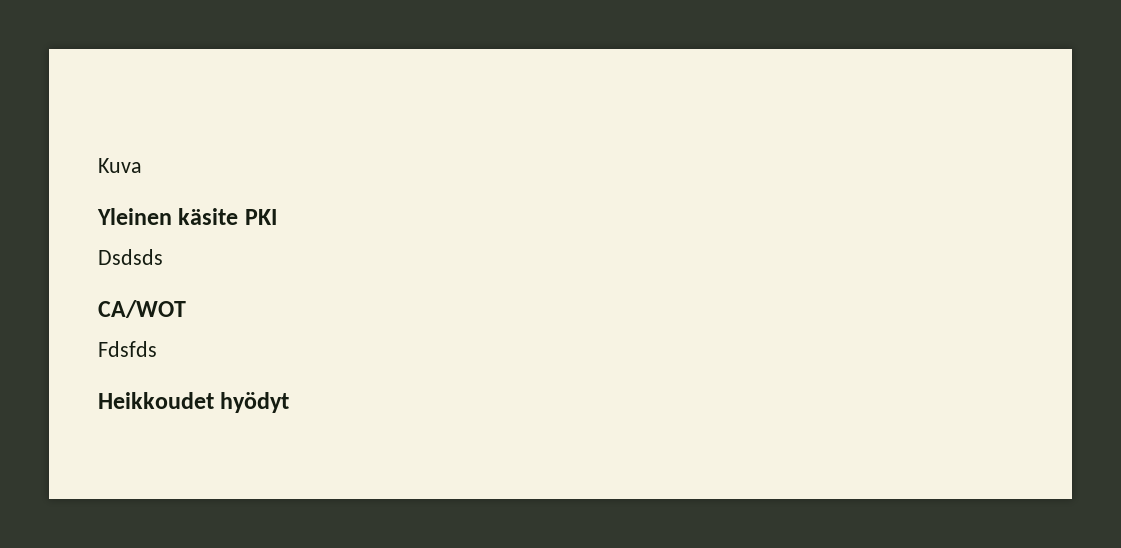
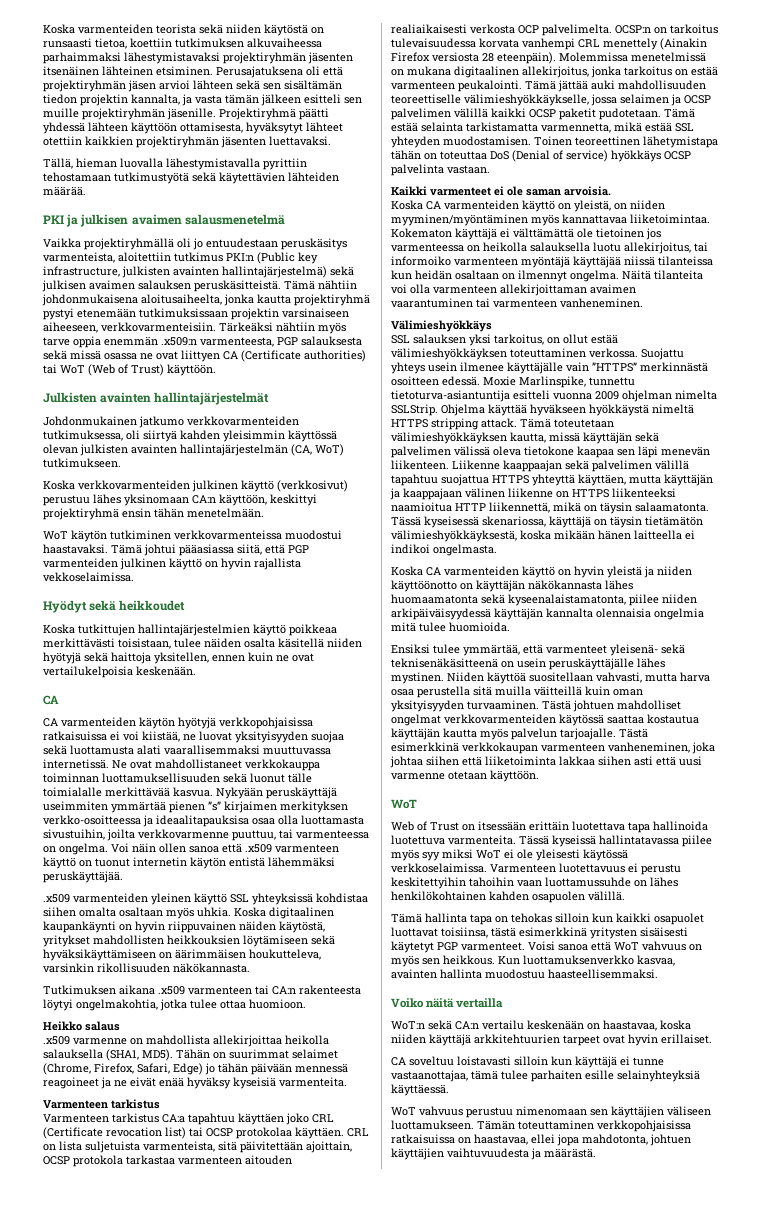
[98,158,142,173] [97,208,277,225] [98,249,163,265] [98,300,186,318] [98,341,157,357] [98,392,290,413] Kuva // Yleinen käsite PKI // Dsdsds // CA/WOT // Fdsfds // Heikkoudet hyödyt -> [43,24,324,36] [43,38,322,49] [43,52,353,64] [43,66,343,78] [43,80,342,92] [43,94,362,106] [43,108,329,120] [43,122,343,134] [43,136,331,148] [43,158,307,170] [43,172,339,184] [43,187,86,196] [43,214,285,227] [43,238,347,250] [43,252,318,264] [43,266,354,278] [42,280,357,292] [42,294,370,306] [43,308,349,320] [43,322,346,334] [43,336,362,348] [43,350,366,362] [43,364,216,376] [43,392,270,405] [43,416,299,428] [43,430,337,442] [43,444,344,456] [43,458,121,468] [43,480,348,492] [43,494,317,506] [43,508,264,520] [43,530,342,542] [43,544,309,556] [43,558,301,570] [43,572,134,582] [43,600,186,613] [43,624,337,636] [43,638,362,649] [43,652,314,664] [43,666,196,678] [43,695,59,705] [43,717,313,729] [43,731,344,743] [43,745,331,755] [43,759,320,771] [43,773,312,783] [43,787,337,799] [43,801,348,813] [43,815,364,827] [43,829,369,841] [43,843,339,855] [43,857,335,869] [43,871,123,883] [43,893,368,905] [43,907,334,919] [43,921,325,933] [43,935,335,947] [43,949,321,961] [43,963,250,973] [43,985,361,995] [43,999,306,1011] [43,1021,120,1031] [43,1035,329,1047] [43,1049,338,1061] [43,1063,348,1075] [43,1077,347,1089] [43,1099,160,1109] [43,1113,334,1125] [43,1127,369,1139] [43,1141,352,1153] [43,1155,292,1167] [391,24,718,36] [391,38,707,50] [391,52,706,64] [391,66,718,78] [391,80,706,92] [391,94,711,106] [391,108,695,120] [391,122,694,133] [391,136,718,148] [391,150,691,162] [391,164,490,176] [391,186,611,196] [391,200,665,212] [391,214,710,226] [391,228,661,240] [391,242,708,254] [391,256,713,268] [391,270,703,282] [391,284,636,296] [391,298,643,308] [391,320,492,332] [391,334,618,346] [391,348,684,360] [391,362,708,374] [391,376,635,388] [391,390,717,402] [391,404,694,416] [391,418,614,430] [391,432,659,444] [391,446,710,458] [391,460,689,472] [391,474,713,486] [390,488,676,500] [391,502,709,514] [391,516,703,528] [391,530,695,542] [391,544,497,556] [391,566,692,578] [391,580,633,592] [391,594,697,606] [391,608,704,620] [391,622,510,632] [391,644,685,656] [391,658,665,670] [391,672,710,684] [391,686,643,698] [391,700,681,712] [391,714,699,726] [391,728,648,740] [391,742,715,754] [390,756,702,768] [391,770,539,782] [391,799,417,809] [391,821,708,833] [391,835,712,847] [391,849,628,861] [391,863,681,875] [391,877,678,889] [391,891,625,903] [391,913,704,925] [391,927,688,939] [391,941,702,953] [391,955,675,967] [391,969,658,979] [391,998,504,1008] [391,1020,691,1031] [391,1034,712,1046] [391,1056,664,1068] [391,1070,700,1082] [391,1084,449,1096] [391,1106,711,1118] [391,1120,691,1132] [391,1134,691,1146] [391,1148,596,1160] Koska varmenteiden teorista sekä niiden käytöstä on runsaasti tietoa, koettiin tutkimuksen alkuvaiheessa parhaimmaksi lähestymistavaksi projektiryhmän jäsenten itsenäinen lähteinen etsiminen. Perusajatuksena oli että projektiryhmän jäsen arvioi lähteen sekä sen sisältämän tiedon projektin kannalta, ja vasta tämän jälkeen esitteli sen muille projektiryhmän jäsenille. Projektiryhmä päätti yhdessä lähteen käyttöön ottamisesta, hyväksytyt lähteet otettiin kaikkien projektiryhmän jäsenten luettavaksi. // Tällä, hieman luovalla lähestymistavalla pyrittiin tehostamaan tutkimustyötä sekä käytettävien lähteiden määrää. // PKI ja julkisen avaimen salausmenetelmä // Vaikka projektiryhmällä oli jo entuudestaan peruskäsitys varmenteista, aloitettiin tutkimus PKI:n (Public key infrastructure, julkisten avainten hallintajärjestelmä) sekä julkisen avaimen salauksen peruskäsitteistä. Tämä nähtiin johdonmukaisena aloitusaiheelta, jonka kautta projektiryhmä pystyi etenemään tutkimuksissaan projektin varsinaiseen aiheeseen, verkkovarmenteisiin. Tärkeäksi nähtiin myös tarve oppia enemmän .x509:n varmenteesta, PGP salauksesta sekä missä osassa ne ovat liittyen CA (Certificate authorities) tai WoT (Web of Trust) käyttöön. // Julkisten avainten hallintajärjestelmät // Johdonmukainen jatkumo verkkovarmenteiden tutkimuksessa, oli siirtyä kahden yleisimmin käyttössä olevan julkisten avainten hallintajärjestelmän (CA, WoT) tutkimukseen. // Koska verkkovarmenteiden julkinen käyttö (verkkosivut) perustuu lähes yksinomaan CA:n käyttöön, keskittyi projektiryhmä ensin tähän menetelmään. // WoT käytön tutkiminen verkkovarmenteissa muodostui haastavaksi. Tämä johtui pääasiassa siitä, että PGP varmenteiden julkinen käyttö on hyvin rajallista vekkoselaimissa. // Hyödyt sekä heikkoudet // Koska tutkittujen hallintajärjestelmien käyttö poikkeaa merkittävästi toisistaan, tulee näiden osalta käsitellä niiden hyötyjä sekä haittoja yksitellen, ennen kuin ne ovat vertailukelpoisia keskenään. // CA // CA varmenteiden käytön hyötyjä verkkopohjaisissa ratkaisuissa ei voi kiistää, ne luovat yksityisyyden suojaa sekä luottamusta alati vaarallisemmaksi muuttuvassa internetissä. Ne ovat mahdollistaneet verkkokauppa toiminnan luottamuksellisuuden sekä luonut tälle toimialalle merkittävää kasvua. Nykyään peruskäyttäjä useimmiten ymmärtää pienen ”s” kirjaimen merkityksen verkko-osoitteessa ja ideaalitapauksisa osaa olla luottamasta sivustuihin, joilta verkkovarmenne puuttuu, tai varmenteessa on ongelma. Voi näin ollen sanoa että .x509 varmenteen käyttö on tuonut internetin käytön entistä lähemmäksi peruskäyttäjää. // .x509 varmenteiden yleinen käyttö SSL yhteyksissä kohdistaa siihen omalta osaltaan myös uhkia. Koska digitaalinen kaupankäynti on hyvin riippuvainen näiden käytöstä, yritykset mahdollisten heikkouksien löytämiseen sekä hyväksikäyttämiseen on äärimmäisen houkutteleva, varsinkin rikollisuuden näkökannasta. // Tutkimuksen aikana .x509 varmenteen tai CA:n rakenteesta löytyi ongelmakohtia, jotka tulee ottaa huomioon. // Heikko salaus // .x509 varmenne on mahdollista allekirjoittaa heikolla salauksella (SHA1, MD5). Tähän on suurimmat selaimet (Chrome, Firefox, Safari, Edge) jo tähän päivään mennessä reagoineet ja ne eivät enää hyväksy kyseisiä varmenteita. // Varmenteen tarkistus // Varmenteen tarkistus CA:a tapahtuu käyttäen joko CRL (Certificate revocation list) tai OCSP protokolaa käyttäen. CRL on lista suljetuista varmenteista, sitä päivitettään ajoittain, OCSP protokola tarkastaa varmenteen aitouden realiaikaisesti verkosta OCP palvelimelta. OCSP:n on tarkoitus tulevaisuudessa korvata vanhempi CRL menettely (Ainakin Firefox versiosta 28 eteenpäin). Molemmissa menetelmissä on mukana digitaalinen allekirjoitus, jonka tarkoitus on estää varmenteen peukalointi. Tämä jättää auki mahdollisuuden teoreettiselle välimieshyökkäykselle, jossa selaimen ja OCSP palvelimen välillä kaikki OCSP paketit pudotetaan. Tämä estää selainta tarkistamatta varmennetta, mikä estää SSL yhteyden muodostamisen. Toinen teoreettinen lähetymistapa tähän on toteuttaa DoS (Denial of service) hyökkäys OCSP palvelinta vastaan. // Kaikki varmenteet ei ole saman arvoisia. // Koska CA varmenteiden käyttö on yleistä, on niiden myyminen/myöntäminen myös kannattavaa liiketoimintaa. Kokematon käyttäjä ei välttämättä ole tietoinen jos varmenteessa on heikolla salauksella luotu allekirjoitus, tai informoiko varmenteen myöntäjä käyttäjää niissä tilanteissa kun heidän osaltaan on ilmennyt ongelma. Näitä tilanteita voi olla varmenteen allekirjoittaman avaimen vaarantuminen tai varmenteen vanheneminen. // Välimieshyökkäys // SSL salauksen yksi tarkoitus, on ollut estää välimieshyökkäyksen toteuttaminen verkossa. Suojattu yhteys usein ilmenee käyttäjälle vain ”HTTPS” merkinnästä osoitteen edessä. Moxie Marlinspike, tunnettu tietoturva-asiantuntija esitteli vuonna 2009 ohjelman nimelta SSLStrip. Ohjelma käyttää hyväkseen hyökkäystä nimeltä HTTPS stripping attack. Tämä toteutetaan välimieshyökkäyksen kautta, missä käyttäjän sekä palvelimen välissä oleva tietokone kaapaa sen läpi menevän liikenteen. Liikenne kaappaajan sekä palvelimen välillä tapahtuu suojattua HTTPS yhteyttä käyttäen, mutta käyttäjän ja kaappajaan välinen liikenne on HTTPS liikenteeksi naamioitua HTTP liikennettä, mikä on täysin salaamatonta. Tässä kyseisessä skenariossa, käyttäjä on täysin tietämätön välimieshyökkäyksestä, koska mikään hänen laitteella ei indikoi ongelmasta. // Koska CA varmenteiden käyttö on hyvin yleistä ja niiden käyttöönotto on käyttäjän näkökannasta lähes huomaamatonta sekä kyseenalaistamatonta, piilee niiden arkipäiväisyydessä käyttäjän kannalta olennaisia ongelmia mitä tulee huomioida. // Ensiksi tulee ymmärtää, että varmenteet yleisenä- sekä teknisenäkäsitteenä on usein peruskäyttäjälle lähes mystinen. Niiden käyttöä suositellaan vahvasti, mutta harva osaa perustella sitä muilla väitteillä kuin oman yksityisyyden turvaaminen. Tästä johtuen mahdolliset ongelmat verkkovarmenteiden käytössä saattaa kostautua käyttäjän kautta myös palvelun tarjoajalle. Tästä esimerkkinä verkkokaupan varmenteen vanheneminen, joka johtaa siihen että liiketoiminta lakkaa siihen asti että uusi varmenne otetaan käyttöön. // WoT // Web of Trust on itsessään erittäin luotettava tapa hallinoida luotettuva varmenteita. Tässä kyseissä hallintatavassa piilee myös syy miksi WoT ei ole yleisesti käytössä verkkoselaimissa. Varmenteen luotettavuus ei perustu keskitettyihin tahoihin vaan luottamussuhde on lähes henkilökohtainen kahden osapuolen välillä. // Tämä hallinta tapa on tehokas silloin kun kaikki osapuolet luottavat toisiinsa, tästä esimerkkinä yritysten sisäisesti käytetyt PGP varmenteet. Voisi sanoa että WoT vahvuus on myös sen heikkous. Kun luottamuksenverkko kasvaa, avainten hallinta muodostuu haasteellisemmaksi. // Voiko näitä vertailla // WoT:n sekä CA:n vertailu keskenään on haastavaa, koska niiden käyttäjä arkkitehtuurien tarpeet ovat hyvin erillaiset. // CA soveltuu loistavasti silloin kun käyttäjä ei tunne vastaanottajaa, tämä tulee parhaiten esille selainyhteyksiä käyttäessä. // WoT vahvuus perustuu nimenomaan sen käyttäjien väliseen luottamukseen. Tämän toteuttaminen verkkopohjaisissa ratkaisuissa on haastavaa, ellei jopa mahdotonta, johtuen käyttäjien vaihtuvuudesta ja määrästä.

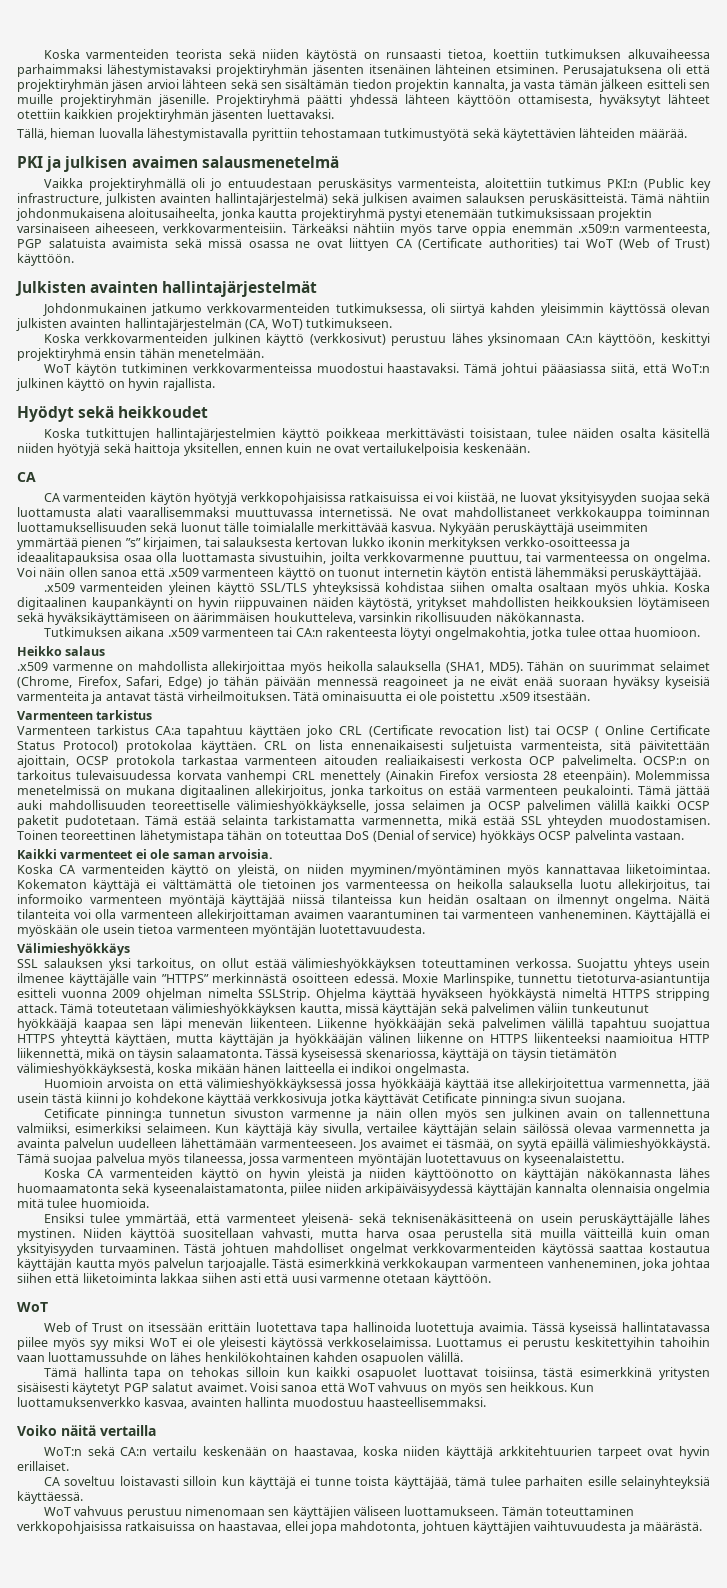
[301,336,362,346] salauksesta -> [48,238,168,248] salatuista avaimista
[288,545,309,554] [43,558,118,568] PGP varmenteiden -> [672,364,711,373] WoT:n
[254,558,301,570] [43,572,134,582] rajallista vekkoselaimissa. -> [162,378,215,391] rajallista.
[224,801,277,813] kirjaimen -> [143,537,425,550] kirjaimen, tai salauksesta kertovan lukko ikonin
[230,894,249,903] SSL -> [260,583,308,592] SSL/TLS
(282, 1041) none -> [290,662,323,674] myös
(184, 1082) none -> [558,679,608,686] suoraan
[279,1077,347,1087] varmenteita. -> [17,691,591,704] varmenteita ja antavat tästä virheilmoituksen. Tätä ominaisuutta ei ole poistettu .x509 itsestään.
(233, 1132) none -> [594,725,710,737] [17,740,119,752] ( Online Certificate Status Protocol)
(82, 1146) none -> [351,740,444,750] ennenaikaisesti
(643, 303) none -> [634,909,710,922] [17,924,426,937] Käyttäjällä ei myöskään ole usein tietoa varmenteen myöntäjän luotettavuudesta.
[454,446,574,456] välissä oleva tietokone -> [538,1003,649,1013] [17,1018,77,1031] väliin tunkeutunut hyökkääjä
[503,460,562,472] kaappaajan -> [373,1018,442,1031] hyökkääjän
[403,488,462,500] kaappajaan -> [295,1033,364,1046] hyökkääjän
(497, 550) none -> [43,1078,710,1091] [17,1093,625,1106] [43,1108,710,1121] [17,1123,710,1136] [17,1138,710,1151] [17,1153,624,1166] // Huomioin arvoista on että välimieshyökkäyksessä jossa hyökkääjä käyttää itse allekirjoitettua varmennetta, jää usein tästä kiinni jo kohdekone käyttää verkkosivuja jotka käyttävät Cetificate pinning:a sivun suojana. // Cetificate pinning:a tunnetun sivuston varmenne ja näin ollen myös sen julkinen avain on tallennettuna valmiiksi, esimerkiksi selaimeen. Kun käyttäjä käy sivulla, vertailee käyttäjän selain säilössä olevaa varmennetta ja avainta palvelun uudelleen lähettämään varmenteeseen. Jos avaimet ei täsmää, on syytä epäillä välimieshyökkäystä. Tämä suojaa palvelua myös tilaneessa, jossa varmenteen myöntäjän luotettavuus on kyseenalaistettu.
[391,835,516,845] luotettuva varmenteita. -> [415,1322,528,1335] luotettuja avaimia.
[490,863,625,873] Varmenteen luotettavuus -> [436,1338,503,1347] Luottamus
[461,942,525,951] varmenteet. -> [152,1382,247,1392] salatut avaimet.
[391,1070,468,1082] vastaanottajaa, -> [355,1476,451,1489] toista käyttäjää,

